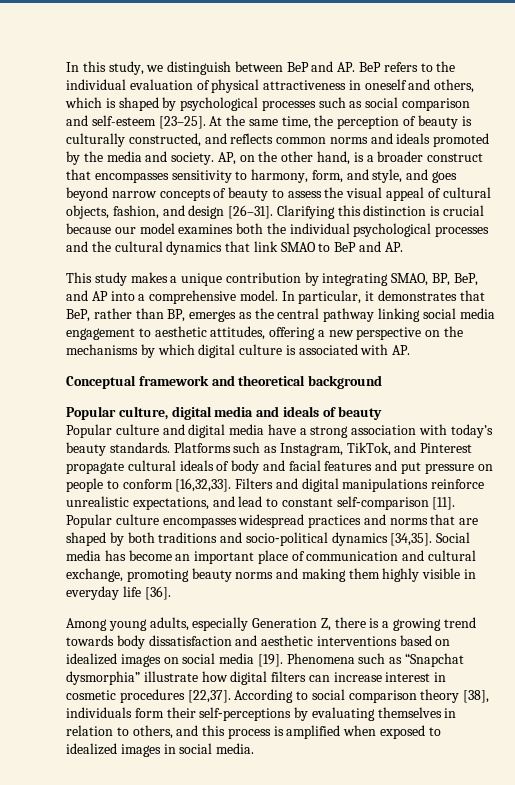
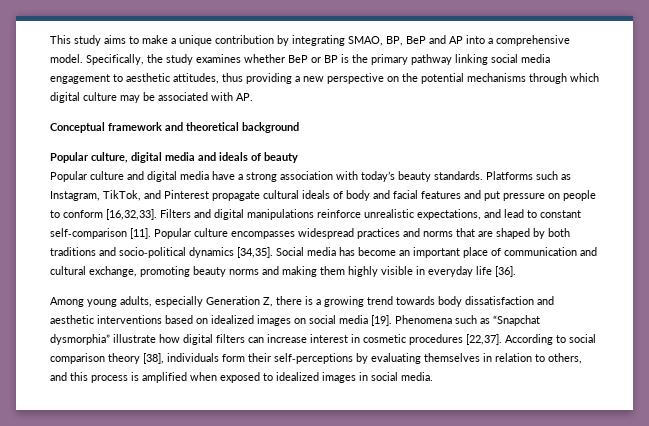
[66,61,456,75] [66,79,475,93] [65,97,471,111] [66,115,472,129] [66,133,490,147] [66,151,484,165] [66,169,458,183] [66,187,491,201] [66,205,485,219] [66,223,490,237] [66,241,403,255] [66,272,168,286] In this study, we distinguish between BeP and AP. BeP refers to the individual evaluation of physical attractiveness in oneself and others, which is shaped by psychological processes such as social comparison and self-esteem [23–25]. At the same time, the perception of beauty is culturally constructed, and reflects common norms and ideals promoted by the media and society. AP, on the other hand, is a broader construct that encompasses sensitivity to harmony, form, and style, and goes beyond narrow concepts of beauty to assess the visual appeal of cultural objects, fashion, and design [26–31]. Clarifying this distinction is crucial because our model examines both the individual psychological processes and the cultural dynamics that link SMAO to BeP and AP. // This study makes -> [50,35,168,46] This study aims to make
[453,273,478,286] BeP, -> [406,36,426,44] BeP
[281,290,485,304] [66,308,320,322] In particular, it demonstrates that BeP, rather than BP, emerges as the central -> [86,54,408,65] Specifically, the study examines whether BeP or BP is the primary
[269,327,316,340] offering -> [222,73,292,84] thus providing
[66,344,155,358] mechanisms by -> [421,73,567,84] potential mechanisms through
[285,345,296,355] is -> [120,92,155,103] may be

